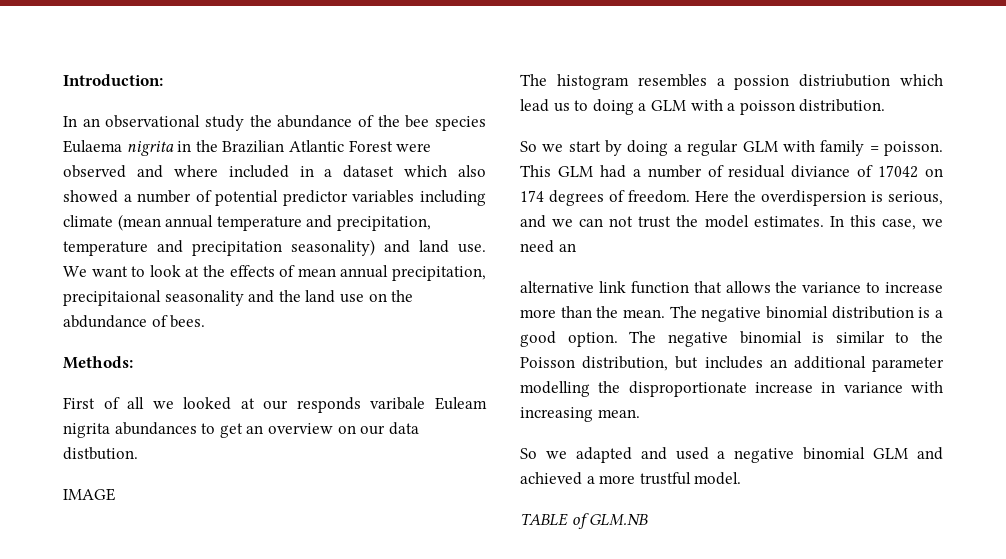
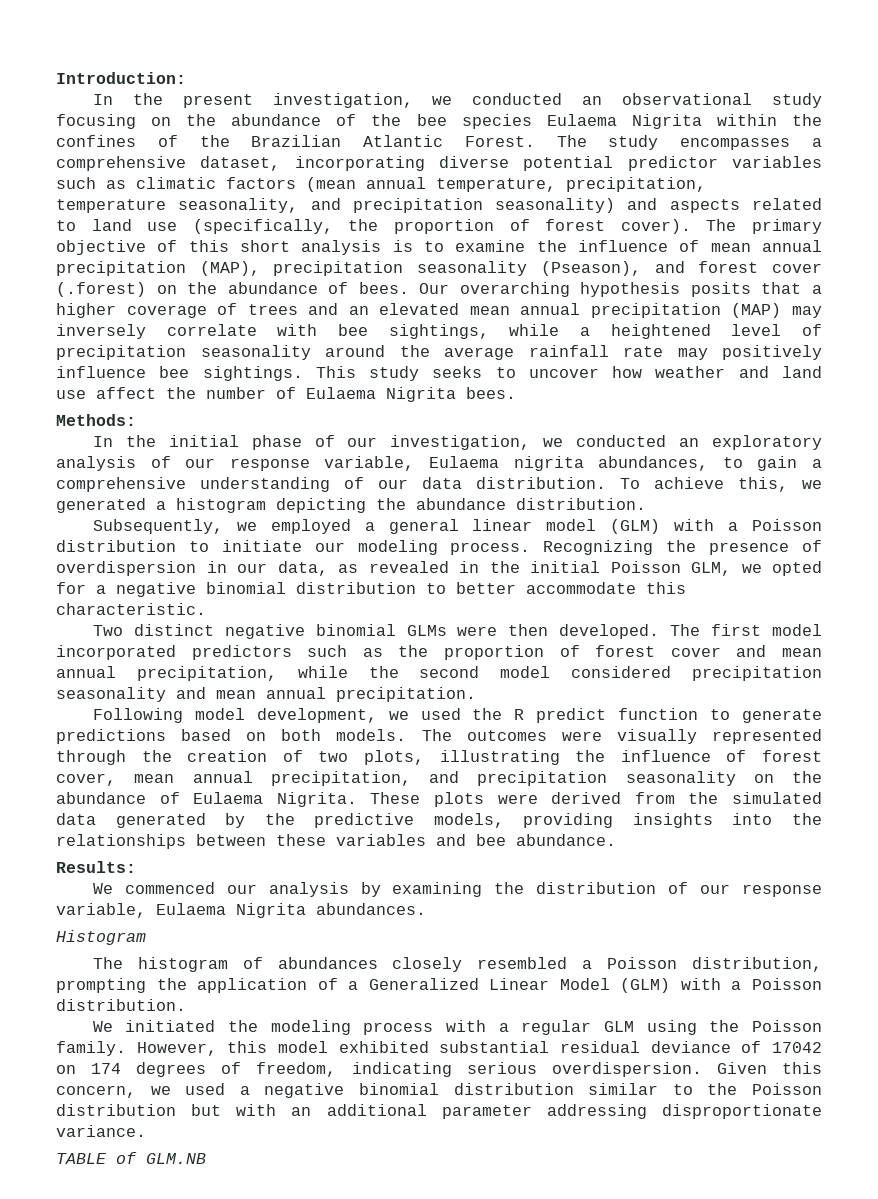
(77, 121) none -> [132,93,563,108] the present investigation, we conducted
(244, 123) none -> [56,114,172,129] focusing on
[126,140,432,156] [63,165,486,178] [63,190,486,206] [63,214,333,231] nigrita in the Brazilian Atlantic Forest were observed and where included in a dataset which also showed a number of potential predictor variables including climate (mean annual temperature and -> [631,114,822,129] [56,135,823,150] [56,156,822,171] [56,177,556,192] Nigrita within the confines of the Brazilian Atlantic Forest. The study encompasses a comprehensive dataset, incorporating diverse potential predictor variables such as climatic factors (mean annual temperature,
(148, 248) none -> [178,198,299,213] seasonality,
[419,240,486,253] [63,265,486,281] [63,290,414,306] [63,315,206,328] [63,356,133,369] [63,397,487,413] [63,422,419,438] [63,447,138,460] [63,488,115,501] [520,74,943,90] [520,99,886,115] [520,140,943,156] [520,165,851,178] land use. We want to look at the effects of mean annual precipitation, precipitaional seasonality and the land use on the abdundance of bees. // Methods: // First of all we looked at our responds varibale Euleam nigrita abundances to get an overview on our data distbution. // IMAGE // The histogram resembles a possion distriubution which lead us to doing a GLM with a poisson distribution. // So we start by doing a regular GLM with family = poisson. This GLM had a number of residual diviance -> [669,198,823,213] [56,219,823,234] [56,240,823,255] [56,261,822,276] [56,282,822,297] [56,303,822,318] [56,324,822,339] [56,345,822,360] [56,366,822,381] [56,387,516,402] [56,414,136,426] [92,435,822,450] [56,456,823,471] [56,477,822,492] [56,498,646,513] [92,519,822,534] [56,540,823,555] [56,561,822,576] [56,582,686,597] [56,603,206,615] [92,624,822,639] [56,645,823,660] [56,666,822,681] [56,687,476,702] [92,708,822,723] [56,729,822,744] [56,750,823,765] [56,771,822,786] [56,792,823,807] [56,813,822,828] [56,834,616,849] [56,861,136,873] [92,882,822,897] [56,903,426,918] [56,930,146,945] [92,957,822,972] [56,978,822,993] [56,999,186,1011] [92,1020,822,1035] [56,1041,731,1056] aspects related to land use (specifically, the proportion of forest cover). The primary objective of this short analysis is to examine the influence of mean annual precipitation (MAP), precipitation seasonality (Pseason), and forest cover (.forest) on the abundance of bees. Our overarching hypothesis posits that a higher coverage of trees and an elevated mean annual precipitation (MAP) may inversely correlate with bee sightings, while a heightened level of precipitation seasonality around the average rainfall rate may positively influence bee sightings. This study seeks to uncover how weather and land use affect the number of Eulaema Nigrita bees. // Methods: // In the initial phase of our investigation, we conducted an exploratory analysis of our response variable, Eulaema nigrita abundances, to gain a comprehensive understanding of our data distribution. To achieve this, we generated a histogram depicting the abundance distribution. // Subsequently, we employed a general linear model (GLM) with a Poisson distribution to initiate our modeling process. Recognizing the presence of overdispersion in our data, as revealed in the initial Poisson GLM, we opted for a negative binomial distribution to better accommodate this characteristic. // Two distinct negative binomial GLMs were then developed. The first model incorporated predictors such as the proportion of forest cover and mean annual precipitation, while the second model considered precipitation seasonality and mean annual precipitation. // Following model development, we used the R predict function to generate predictions based on both models. The outcomes were visually represented through the creation of two plots, illustrating the influence of forest cover, mean annual precipitation, and precipitation seasonality on the abundance of Eulaema Nigrita. These plots were derived from the simulated data generated by the predictive models, providing insights into the relationships between these variables and bee abundance. // Results: // We commenced our analysis by examining the distribution of our response variable, Eulaema Nigrita abundances. // Histogram // The histogram of abundances closely resembled a Poisson distribution, prompting the application of a Generalized Linear Model (GLM) with a Poisson distribution. // We initiated the modeling process with a regular GLM using the Poisson family. However, this model exhibited substantial residual deviance
[628,190,943,206] [520,215,943,230] [520,240,576,253] [520,281,943,294] [520,306,943,322] [520,331,943,347] [520,356,944,372] [520,381,943,397] [520,407,640,422] [520,447,943,463] [520,472,742,485] freedom. Here the overdispersion is serious, and we can not trust the model estimates. In this case, we need an // alternative link function that allows the variance to increase more than the mean. The negative binomial distribution is a good option. The negative binomial is similar to the Poisson distribution, but includes an additional parameter modelling the disproportionate increase in variance with increasing mean. // So we adapted and used a negative binomial GLM and achieved a more trustful model. -> [256,1062,822,1077] [56,1083,823,1098] [56,1104,822,1119] [56,1125,146,1137] freedom, indicating serious overdispersion. Given this concern, we used a negative binomial distribution similar to the Poisson distribution but with an additional parameter addressing disproportionate variance.

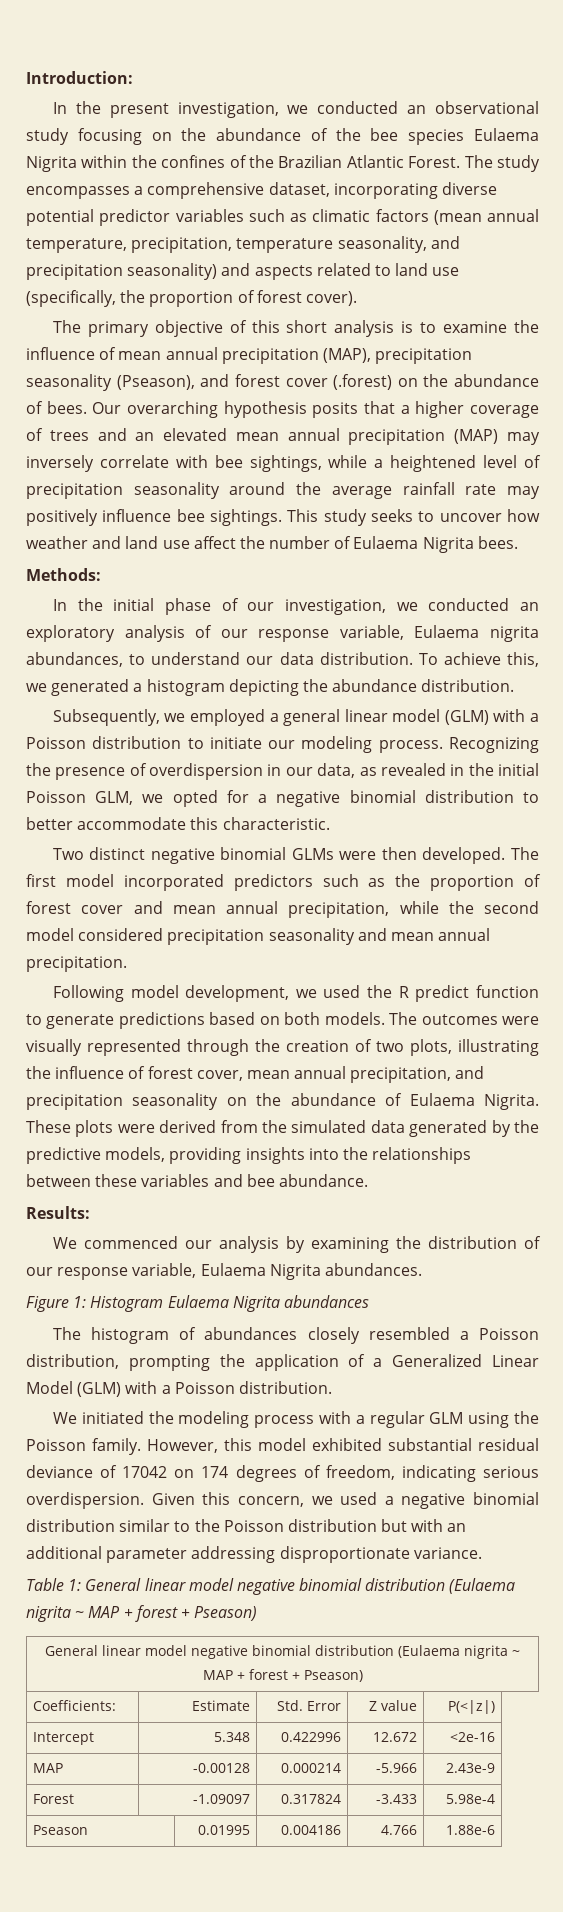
(691, 226) none -> (357, 298) //
[757,456,823,471] [56,477,364,492] gain a comprehensive understanding of -> [151,652,241,665] understand
(426, 909) none -> [26,1296,87,1312] Figure 1:
(146, 937) none -> [167,1295,369,1312] Eulaema Nigrita abundances
[56,1152,206,1164] TABLE of GLM.NB -> [26,1578,516,1595] [26,1605,258,1622] [45,1645,520,1659] [202,1669,363,1682] [33,1700,117,1711] [191,1700,250,1711] [276,1700,341,1711] [368,1700,417,1711] [447,1700,495,1714] [33,1732,95,1745] [213,1732,250,1742] [280,1732,341,1742] [372,1732,417,1742] [449,1732,495,1742] [33,1763,64,1773] [192,1763,250,1773] [280,1763,341,1773] [375,1763,417,1773] [445,1763,495,1773] [33,1794,75,1804] [192,1794,250,1804] [280,1794,341,1804] [375,1794,417,1804] [445,1794,495,1804] [33,1825,89,1835] [197,1825,250,1835] [280,1825,341,1835] [380,1825,417,1835] [445,1825,495,1835] Table 1: General linear model negative binomial distribution (Eulaema nigrita ~ MAP + forest + Pseason) // General linear model negative binomial distribution (Eulaema nigrita ~ MAP + forest + Pseason) // Coefficients: | Estimate | Std. Error | Z value | P(<|z|) // Intercept | 5.348 | 0.422996 | 12.672 | <2e-16 // MAP | -0.00128 | 0.000214 | -5.966 | 2.43e-9 // Forest | -1.09097 | 0.317824 | -3.433 | 5.98e-4 // Pseason | 0.01995 | 0.004186 | 4.766 | 1.88e-6

